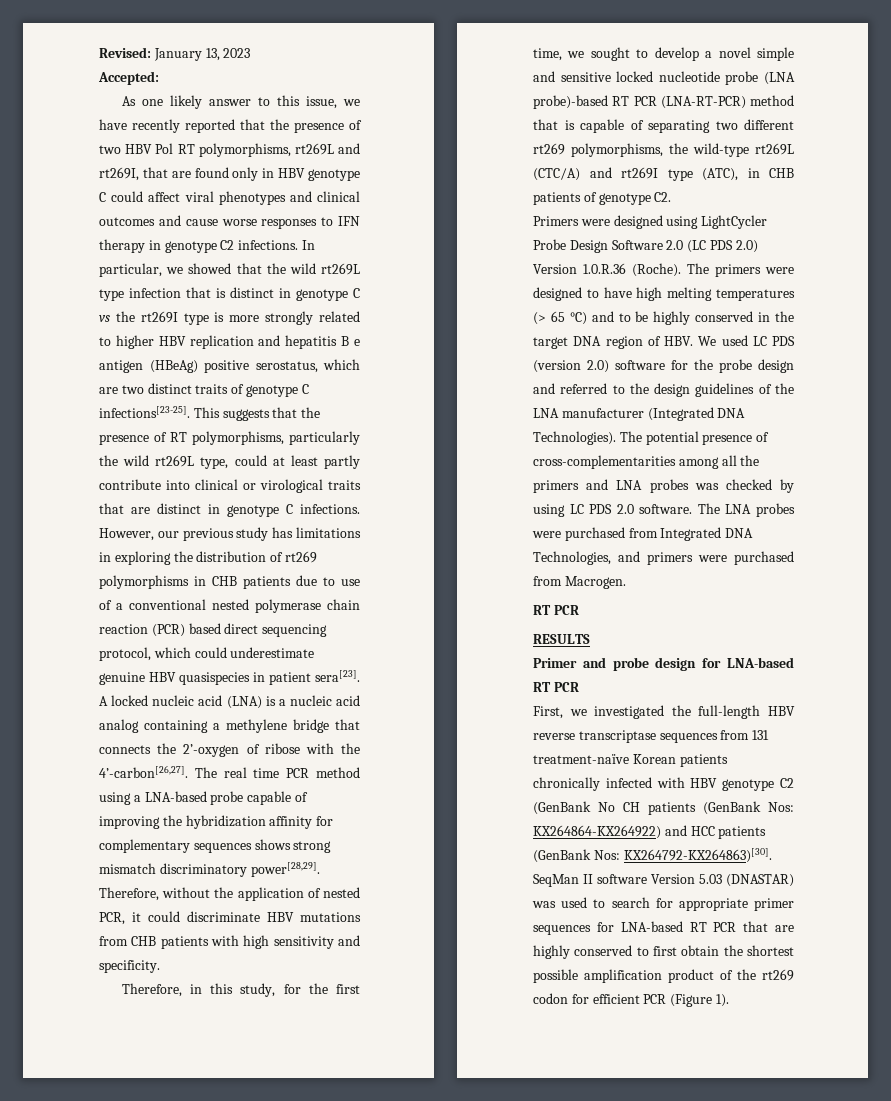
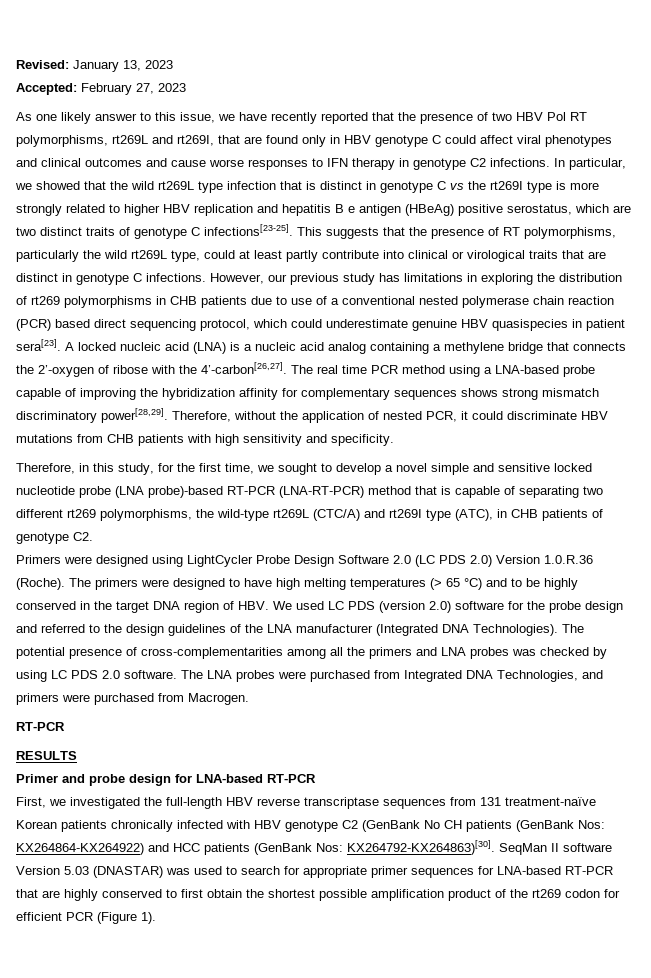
(159, 78) none -> [81,83,186,95] February 27, 2023
[612,96,657,106] RT PCR -> [227,486,275,495] RT-PCR
[533,605,579,615] RT PCR -> [16,722,65,731] RT-PCR
[533,682,579,692] RT PCR -> [267,774,316,783] RT-PCR
[689,922,737,932] RT PCR -> [565,866,613,875] RT-PCR

